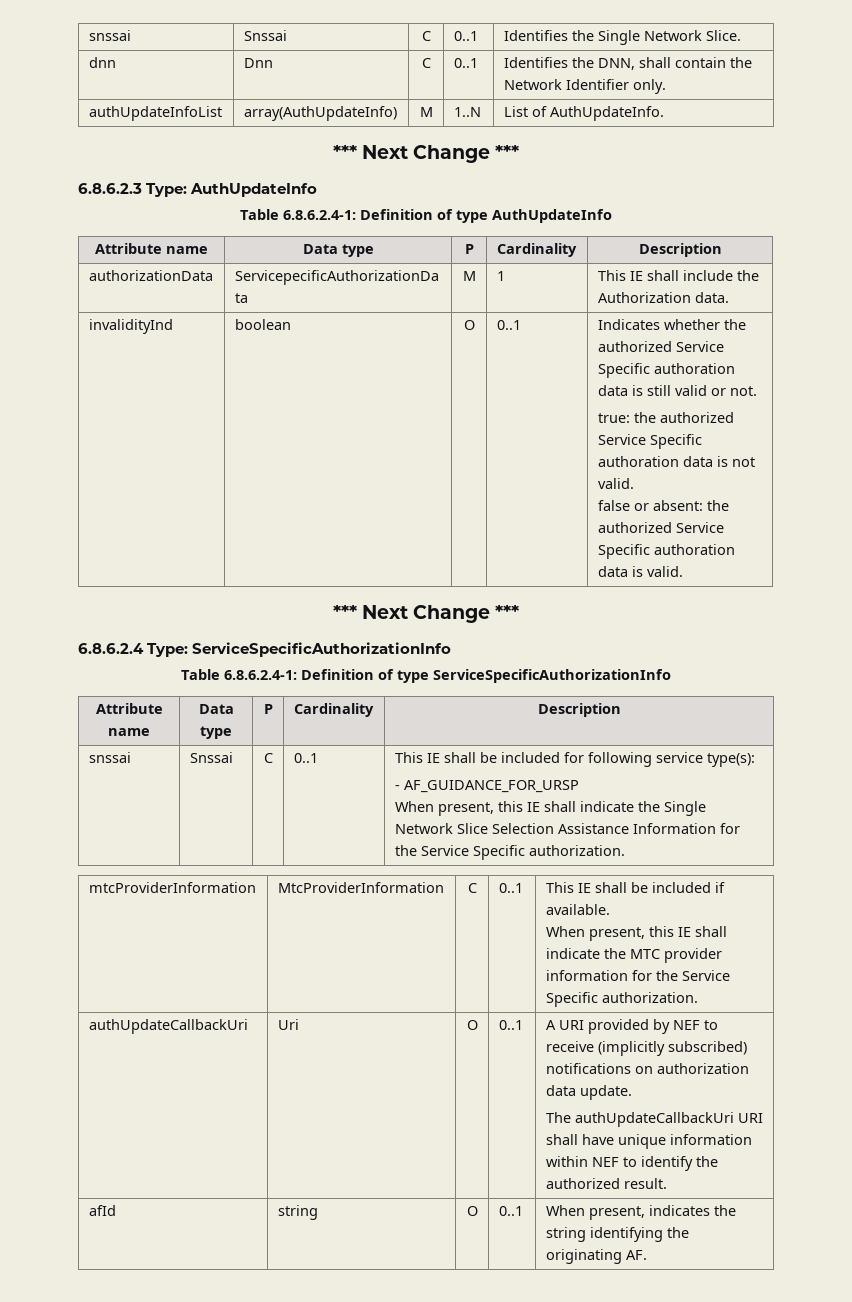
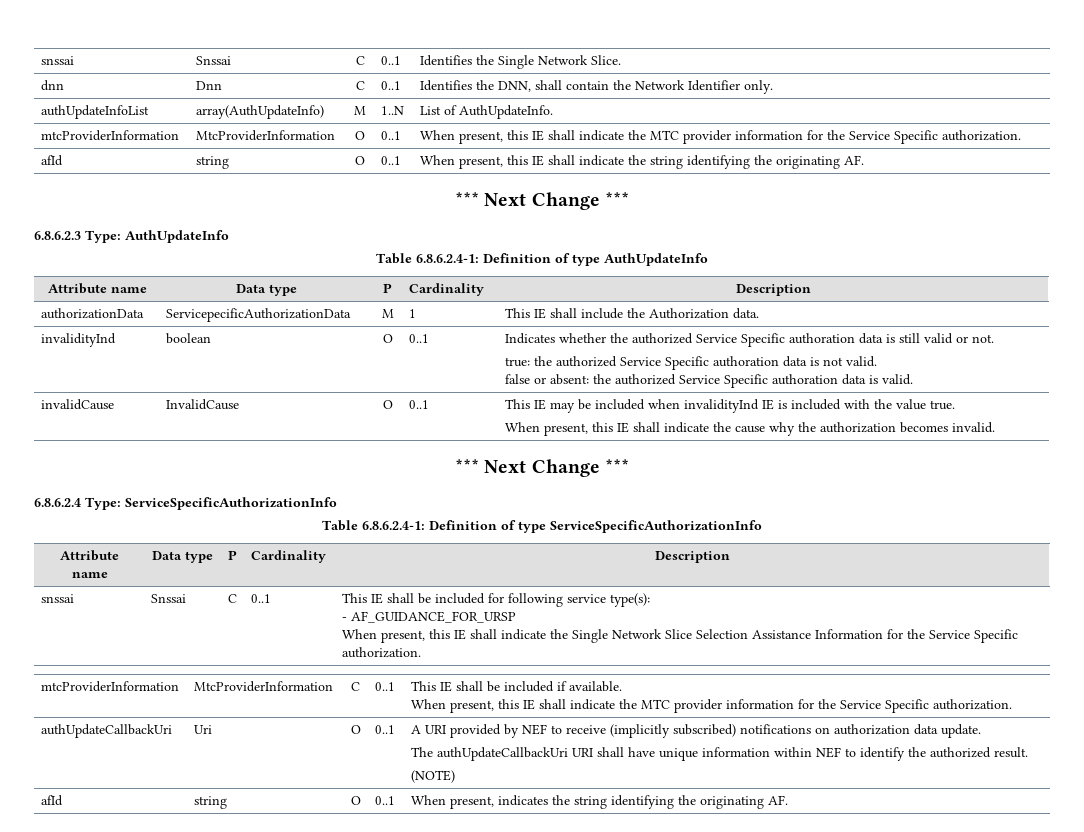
(664, 113) none -> [41,130,180,141] [196,130,336,141] [355,131,365,140] [381,131,402,140] [420,130,1022,144] [41,155,64,166] [196,156,230,169] [355,156,365,165] [381,156,402,165] [420,155,865,169] // mtcProviderInformation | MtcProviderInformation | O | 0..1 | When present, this IE shall indicate the MTC provider information for the Service Specific authorization. // afId | string | O | 0..1 | When present, this IE shall indicate the string identifying the originating AF.
(683, 571) none -> [41,399,115,410] [166,399,240,410] [382,400,393,409] [409,400,430,409] [505,399,956,413] [505,422,996,436] // invalidCause | InvalidCause | O | 0..1 | This IE may be included when invalidityInd IE is included with the value true. // When present, this IE shall indicate the cause why the authorization becomes invalid.
(667, 1183) none -> [411,770,456,783] // (NOTE)

